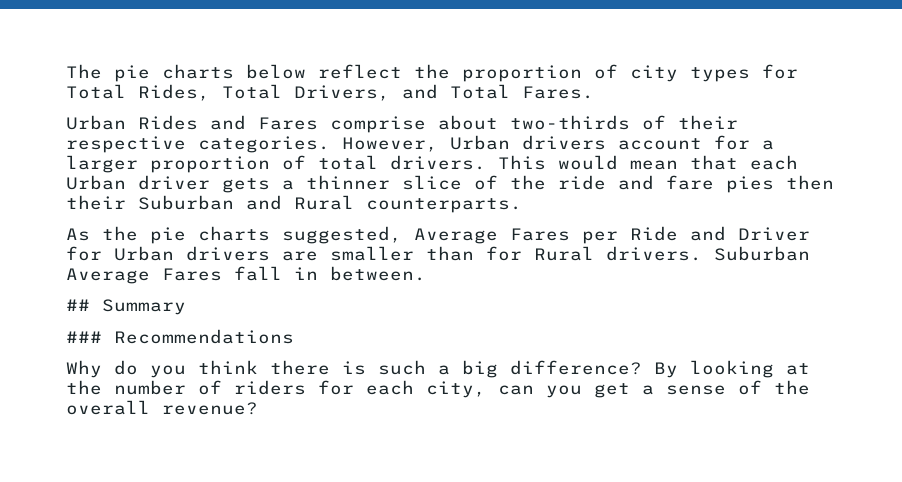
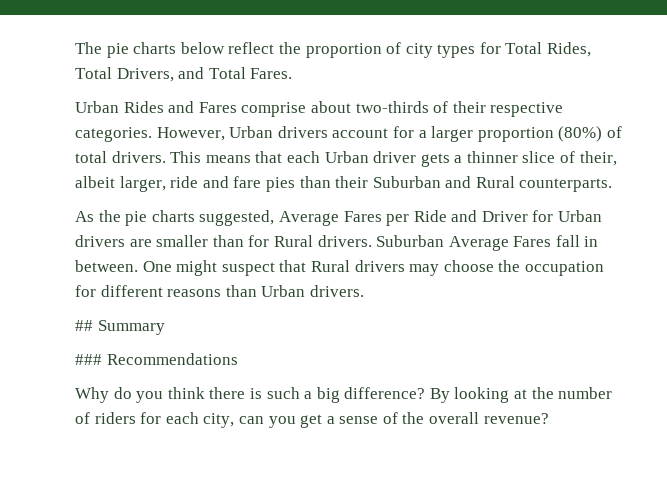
(270, 164) none -> [558,126,603,142] (80%)
[558,155,678,170] would mean -> [205,155,251,163] means
[510,175,546,190] the -> [579,151,617,166] [75,176,166,192] their, albeit larger,
[786,175,834,190] then -> [299,176,331,188] than
(426, 273) none -> [142,260,604,276] [75,285,364,297] One might suspect that Rural drivers may choose the occupation for different reasons than Urban drivers.

